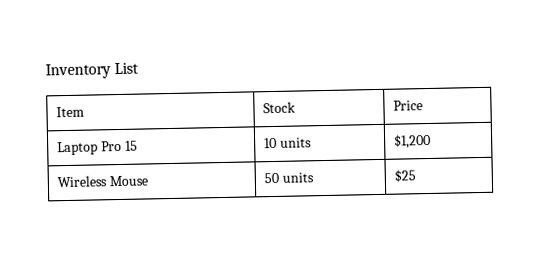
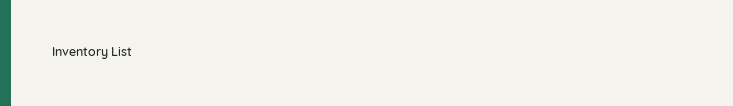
[56,106,86,118] [263,101,297,114] [393,100,424,111] [57,140,138,156] [264,137,313,149] [394,133,432,149] [57,175,149,188] [264,172,315,184] [394,169,417,183] // Item | Stock | Price // Laptop Pro 15 | 10 units | $1,200 // Wireless Mouse | 50 units | $25 -> (133, 51) none

